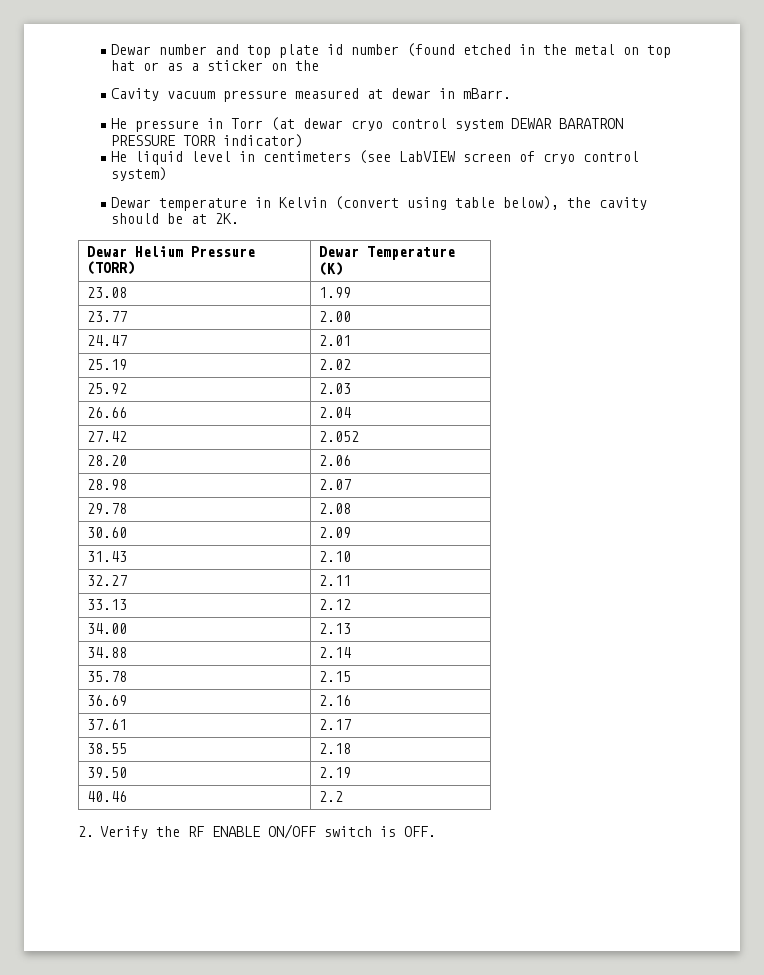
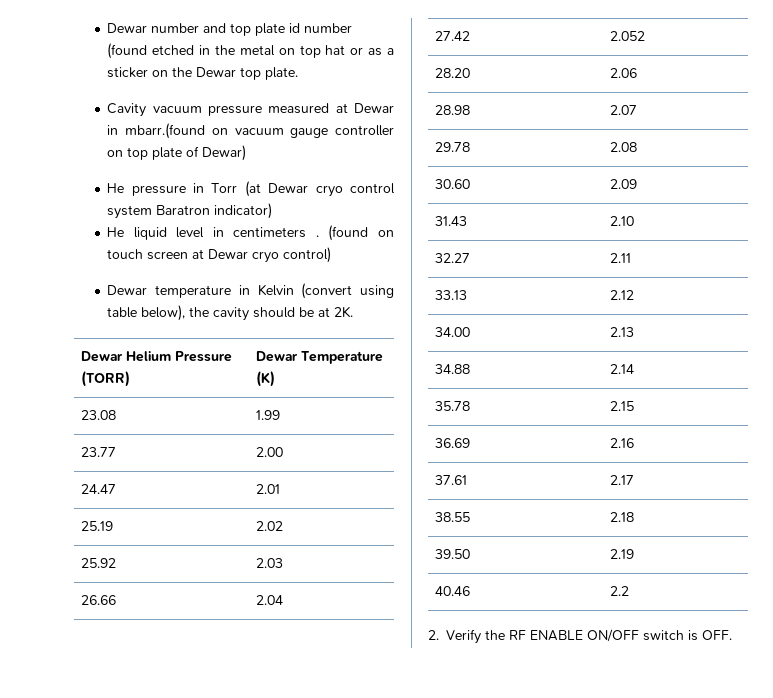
(320, 65) none -> [196,67,299,80] Dewar top plate.
[391,88,512,99] dewar in mBarr. -> [354,103,394,113] [107,123,395,139] [107,145,247,161] Dewar in mbarr.(found on vacuum gauge controller on top plate of Dewar)
[303,118,344,129] dewar -> [268,183,309,193] Dewar
[511,118,624,129] [111,135,217,146] DEWAR BARATRON PRESSURE TORR -> [156,205,211,215] Baratron
[359,150,640,164] [111,167,168,181] (see LabVIEW screen of cryo control system) -> [315,225,395,241] [107,247,332,263] . (found on touch screen at Dewar cryo control)

